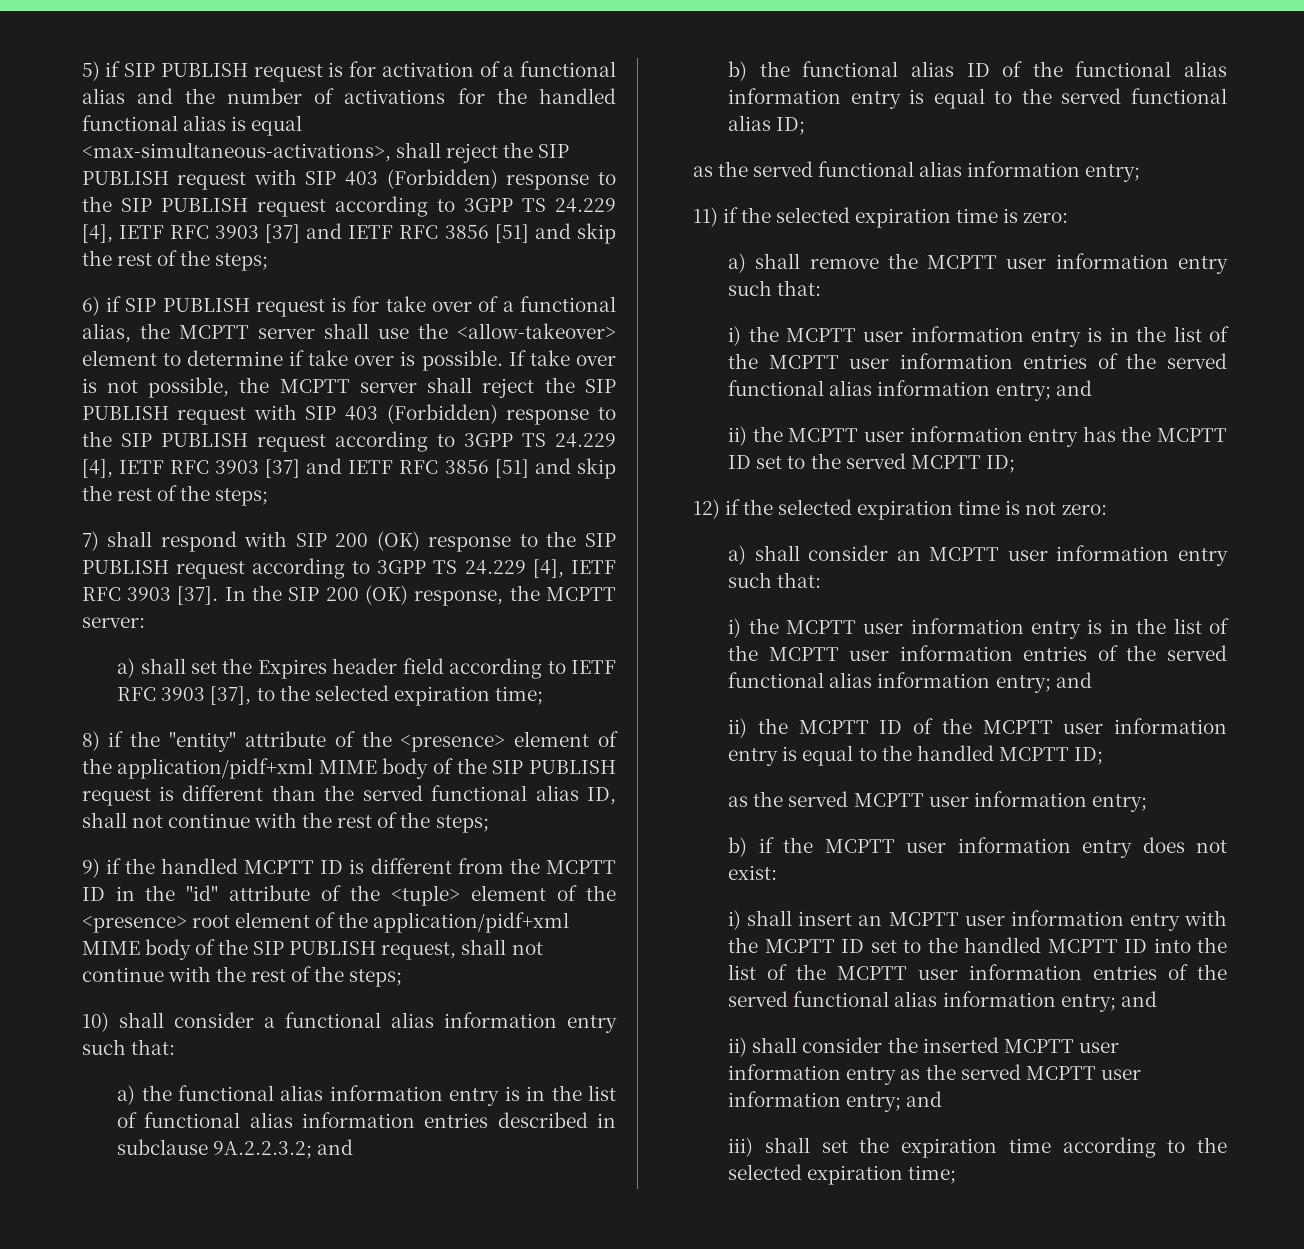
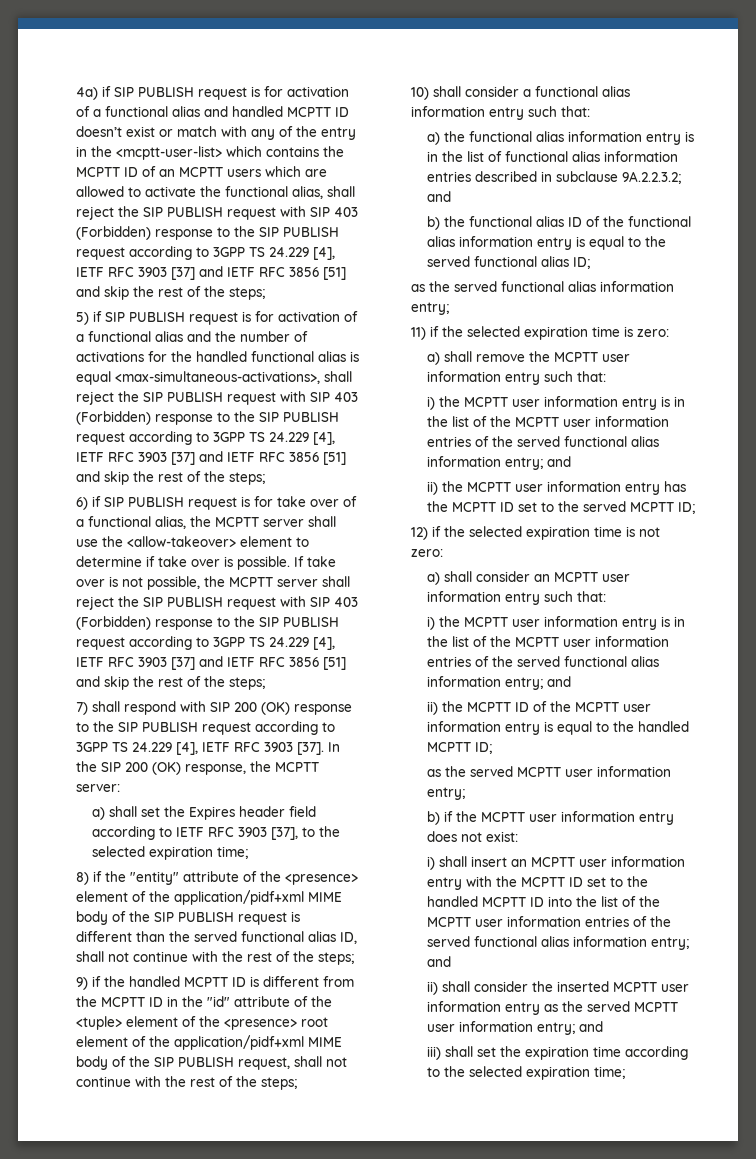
(81, 71) none -> [76,86,350,100] [76,106,350,117] [76,126,357,140] [76,146,345,160] [76,166,328,177] [76,186,356,199] [76,206,359,220] [76,226,340,240] [76,246,336,260] [76,266,347,280] [76,286,266,300] 4a) if SIP PUBLISH request is for activation of a functional alias and handled MCPTT ID doesn’t exist or match with any of the entry in the <mcptt-user-list> which contains the MCPTT ID of an MCPTT users which are allowed to activate the functional alias, shall reject the SIP PUBLISH request with SIP 403 (Forbidden) response to the SIP PUBLISH request according to 3GPP TS 24.229 [4], IETF RFC 3903 [37] and IETF RFC 3856 [51] and skip the rest of the steps; //

